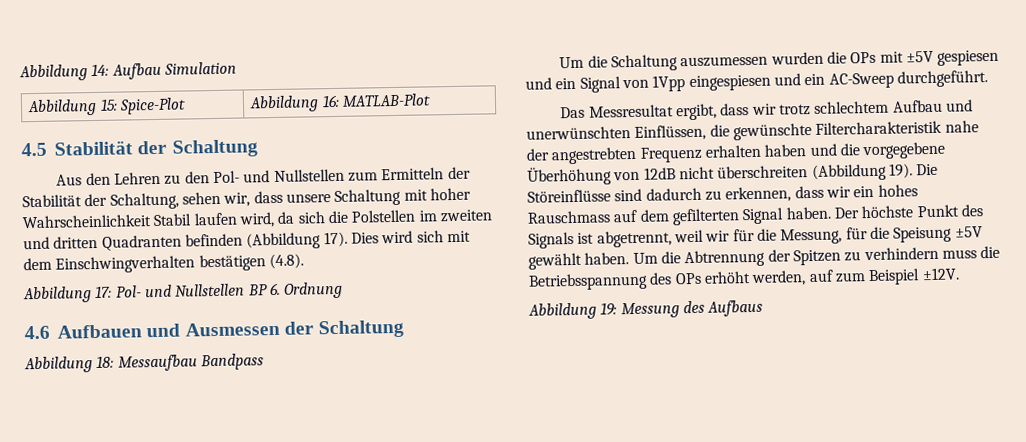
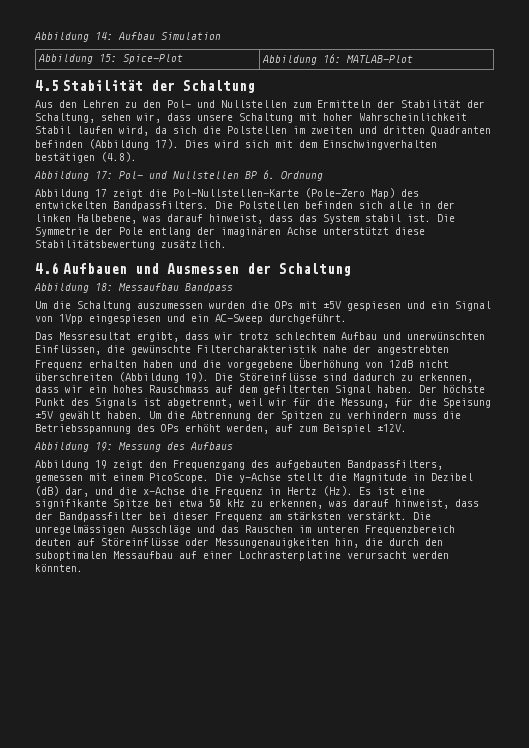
(344, 290) none -> [35,188,419,199] [35,201,455,211] [35,214,455,224] [35,227,425,237] [35,240,227,250] // Abbildung 17 zeigt die Pol-Nullstellen-Karte (Pole-Zero Map) des entwickelten Bandpassfilters. Die Polstellen befinden sich alle in der linken Halbebene, was darauf hinweist, dass das System stabil ist. Die Symmetrie der Pole entlang der imaginären Achse unterstützt diese Stabilitätsbewertung zusätzlich.
(764, 308) none -> [35,460,443,470] [35,473,473,483] [35,486,425,497] [35,499,479,509] [35,512,431,522] [35,525,455,535] [35,538,443,548] [35,551,449,561] [35,564,83,572] // Abbildung 19 zeigt den Frequenzgang des aufgebauten Bandpassfilters, gemessen mit einem PicoScope. Die y-Achse stellt die Magnitude in Dezibel (dB) dar, und die x-Achse die Frequenz in Hertz (Hz). Es ist eine signifikante Spitze bei etwa 50 kHz zu erkennen, was darauf hinweist, dass der Bandpassfilter bei dieser Frequenz am stärksten verstärkt. Die unregelmässigen Ausschläge und das Rauschen im unteren Frequenzbereich deuten auf Störeinflüsse oder Messungenauigkeiten hin, die durch den suboptimalen Messaufbau auf einer Lochrasterplatine verursacht werden könnten.

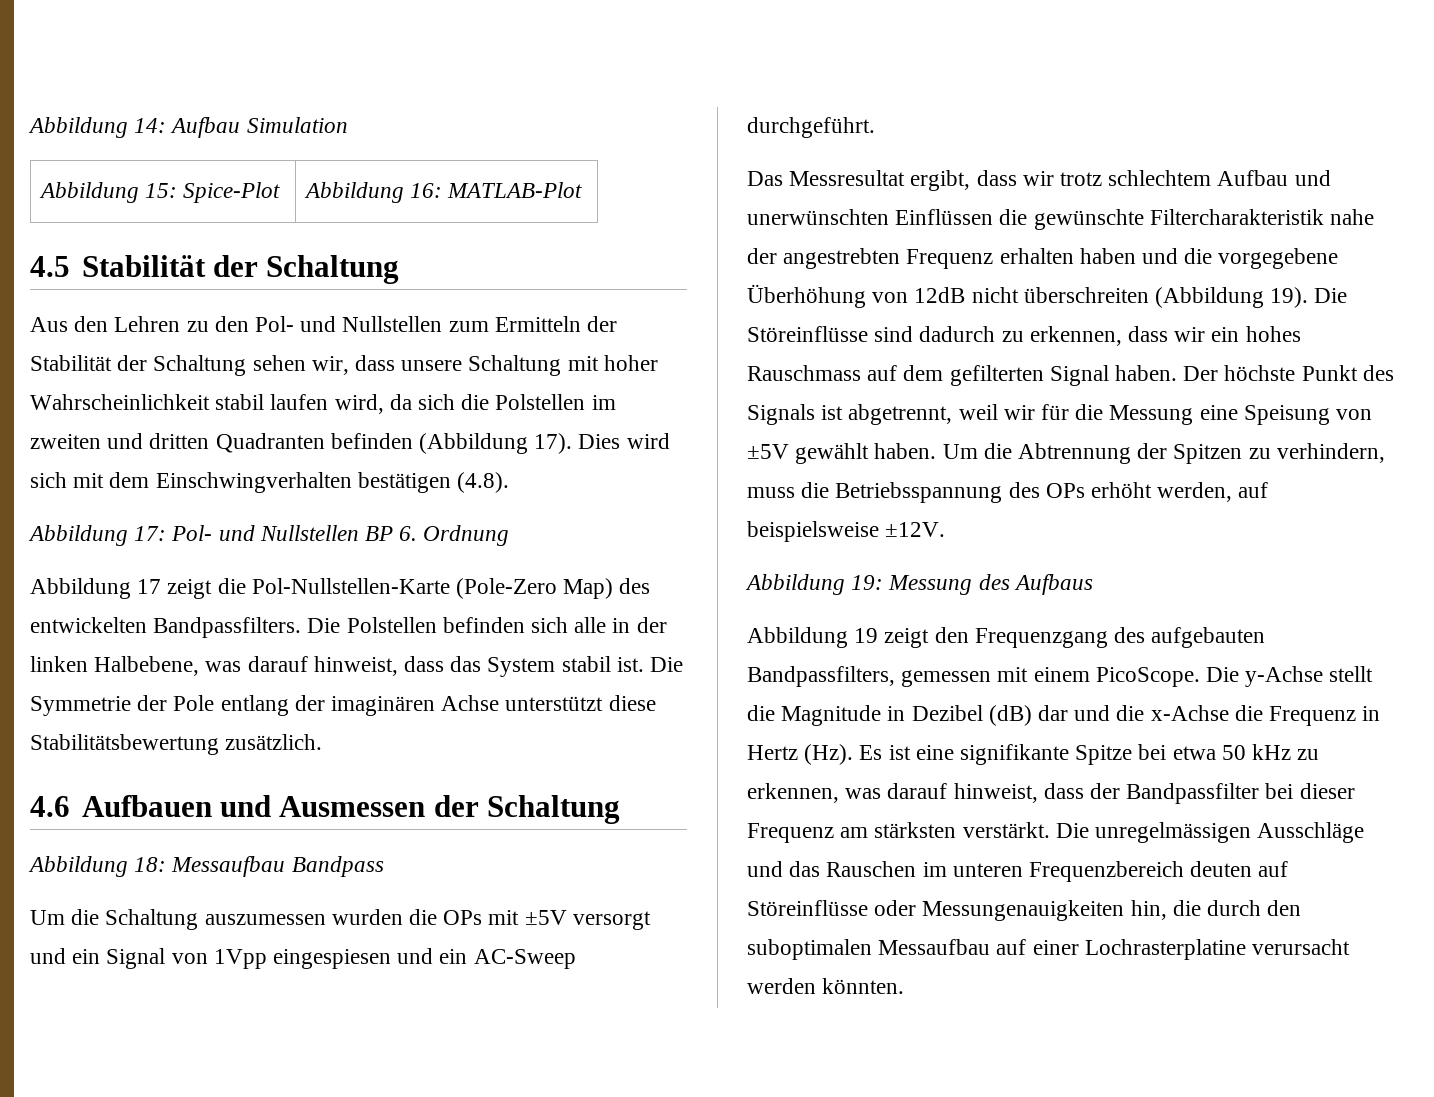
[35,113,95,123] Schaltung, -> [153,355,247,376] Schaltung
[35,126,71,134] Stabil -> [215,394,265,410] stabil
[347,301,401,311] gespiesen -> [572,911,651,930] versorgt
[35,345,101,355] Einflüssen, -> [895,209,994,225] Einflüssen
[341,398,491,408] Messung, für die Speisung -> [1109,405,1373,425] Messung eine Speisung von
[347,411,407,419] verhindern -> [1276,443,1385,463] verhindern,
[299,424,371,434] zum Beispiel -> [747,521,879,542] beispielsweise
[65,487,89,497] dar, -> [1038,705,1069,721] dar

